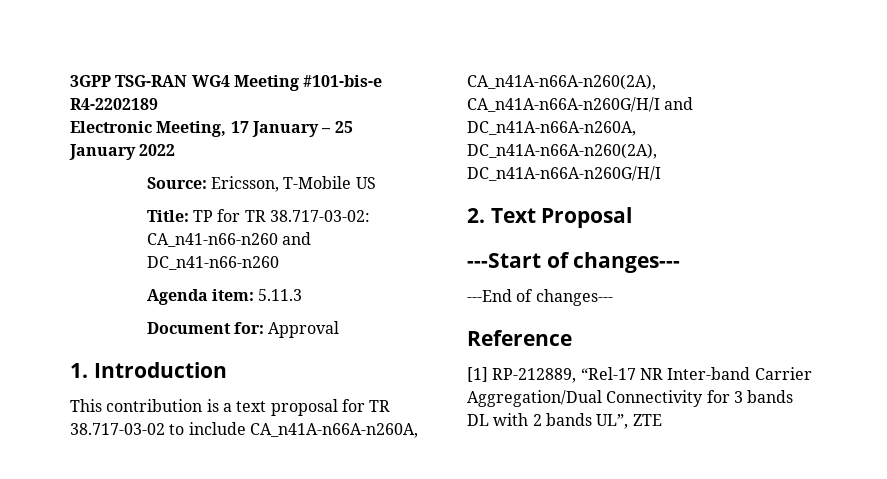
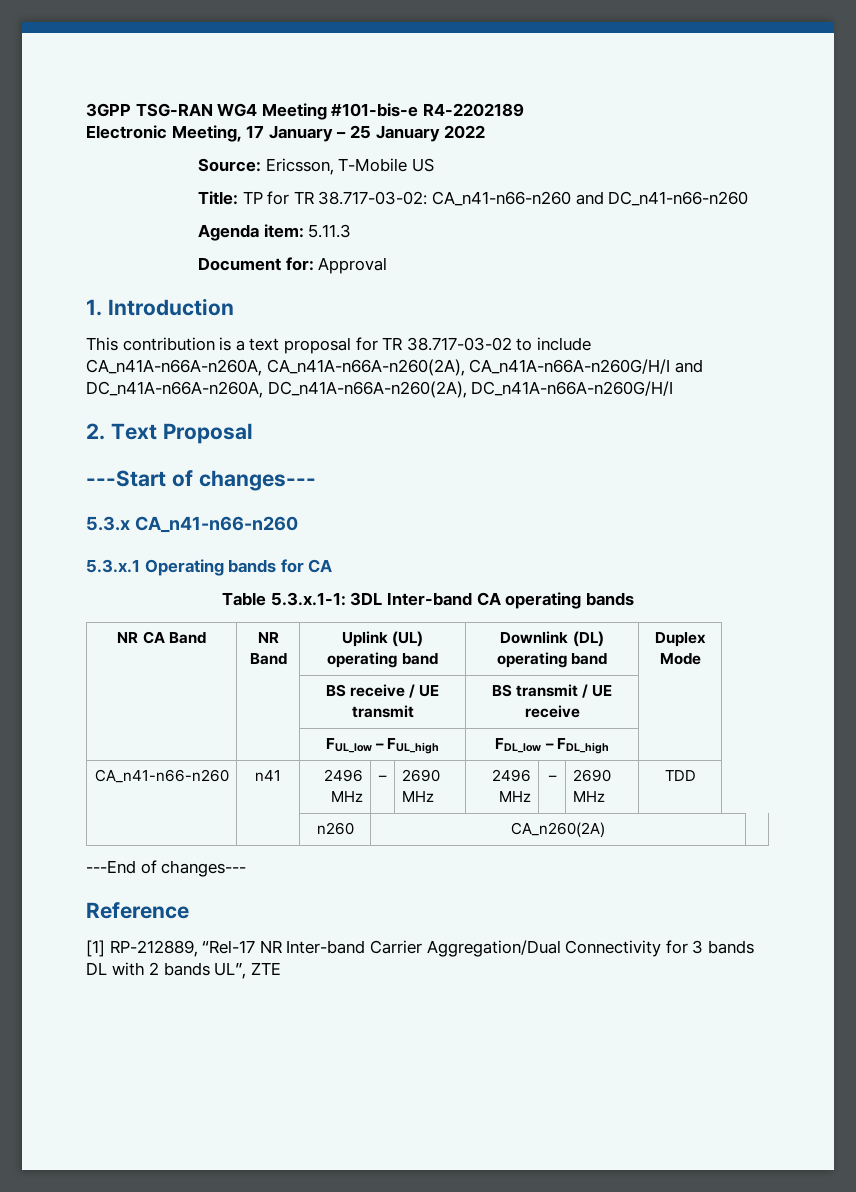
(681, 262) none -> [86,516,298,533] [86,559,333,576] [222,592,634,609] [117,631,206,644] [257,632,279,643] [249,653,287,665] [341,631,424,647] [327,652,438,668] [500,631,604,647] [496,652,608,668] [654,632,706,647] [659,653,701,665] [325,684,440,698] [351,705,414,718] [491,684,613,698] [524,705,580,718] [325,738,440,754] [495,738,609,754] [94,769,229,783] [255,770,281,781] [324,769,364,782] [331,791,364,802] [378,775,387,781] [401,769,440,782] [401,791,434,802] [492,769,532,782] [499,791,532,802] [547,775,557,781] [572,769,611,782] [572,791,605,802] [664,770,696,781] [316,822,354,835] [511,822,605,838] // 5.3.x CA_n41-n66-n260 // 5.3.x.1 Operating bands for CA // Table 5.3.x.1-1: 3DL Inter-band CA operating bands // NR CA Band | NR Band | Uplink (UL) operating band | Downlink (DL) operating band | Duplex Mode // | | BS receive / UE transmit | BS transmit / UE receive | // | | FUL_low – FUL_high | FDL_low – FDL_high | // CA_n41-n66-n260 | n41 | 2496 MHz | – | 2690 MHz | 2496 MHz | – | 2690 MHz | TDD // | | n260 | CA_n260(2A) |

